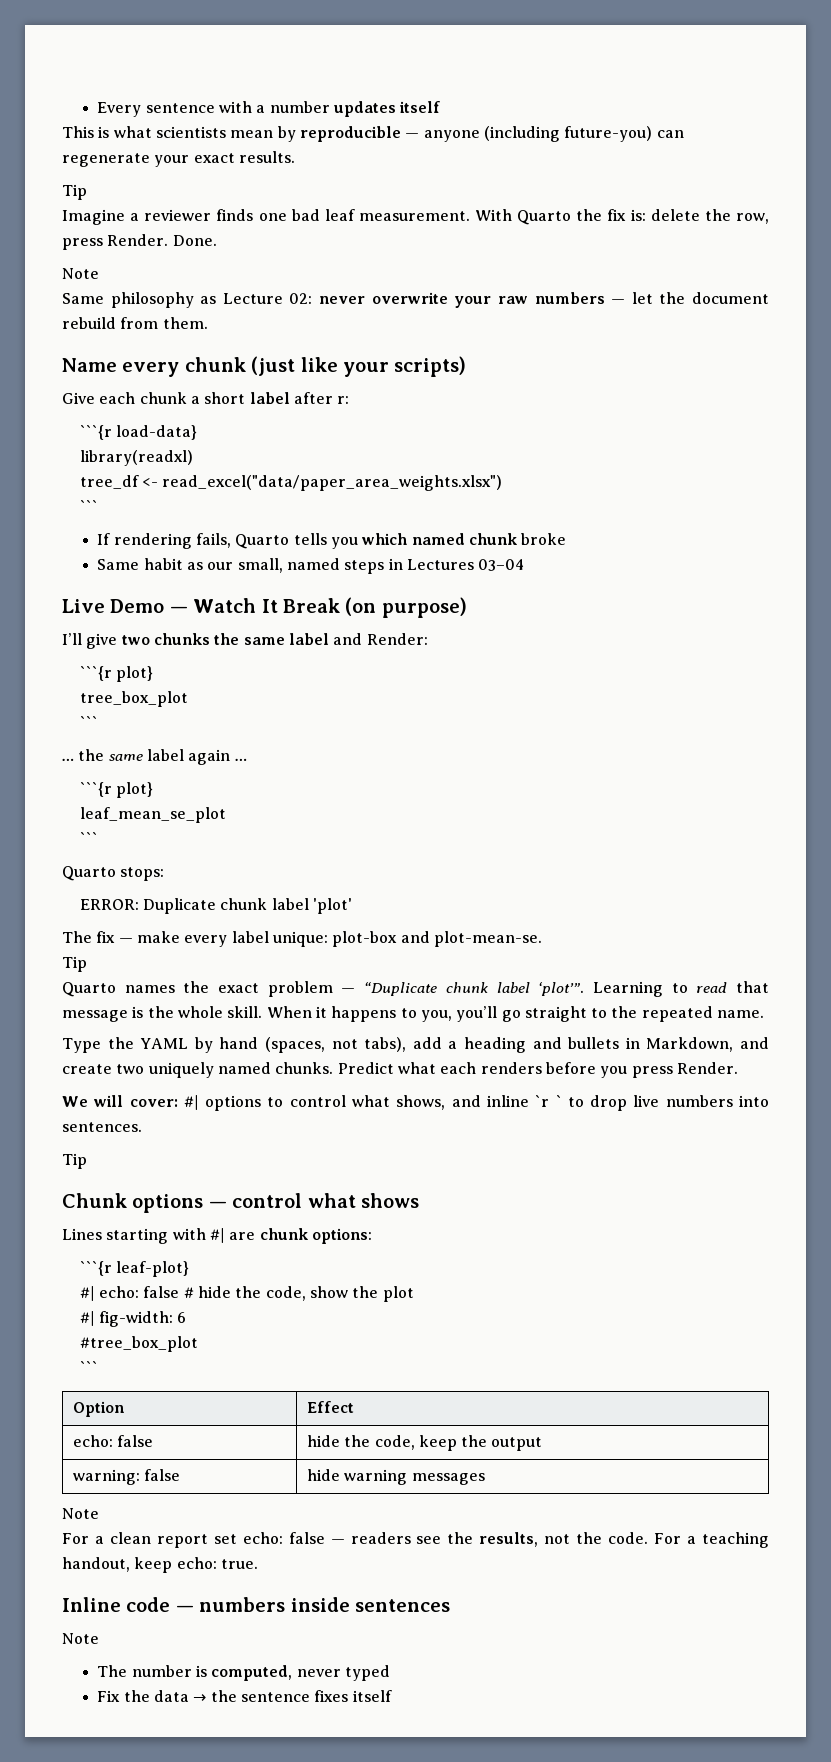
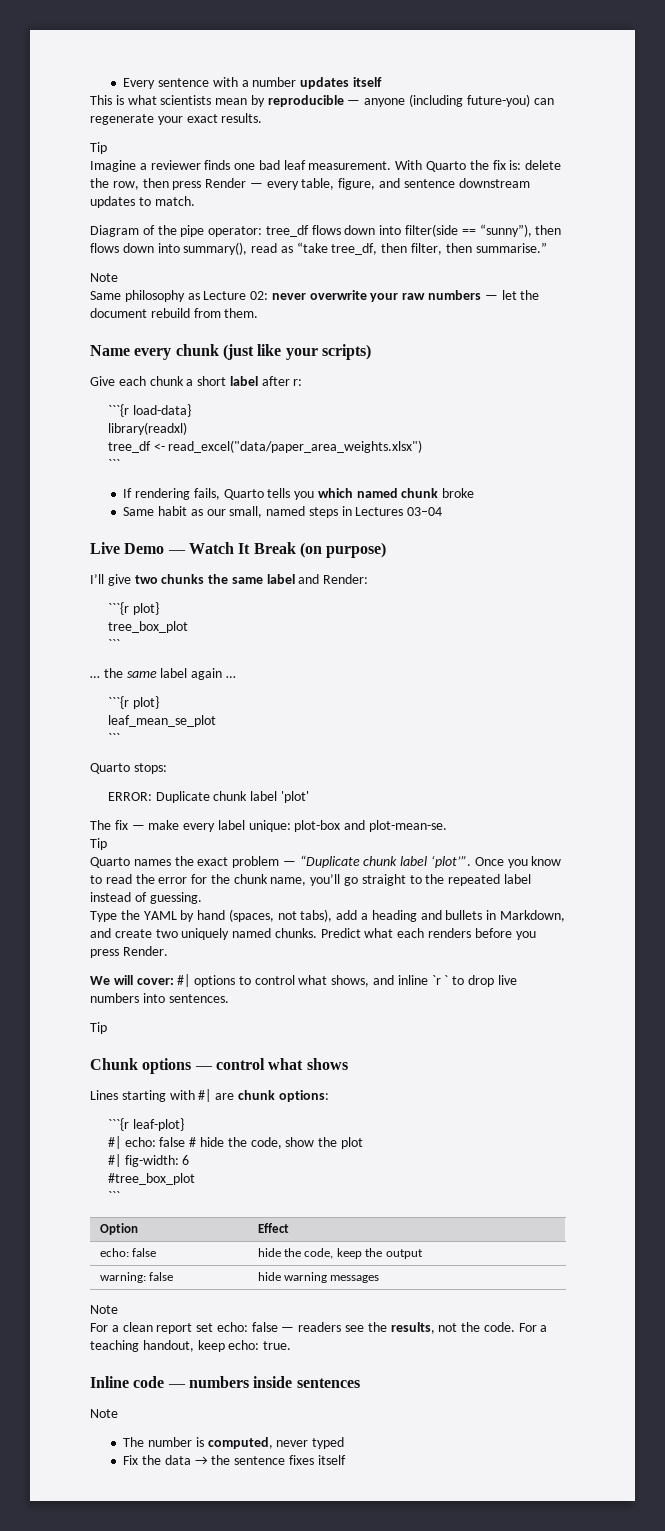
[62,234,217,250] press Render. Done. -> [142,178,530,190] [90,196,195,208] [90,224,562,237] [90,242,547,255] then press Render — every table, figure, and sentence downstream updates to match. // Diagram of the pipe operator: tree_df flows down into filter(side == “sunny”), then flows down into summary(), read as “take tree_df, then filter, then summarise.”
[592,981,770,997] [62,1006,452,1022] Learning to read that message is the whole skill. When it happens to you, -> [474,856,562,868] [90,874,307,886] Once you know to read the error for the chunk name,
[717,1010,765,1018] name. -> [503,874,531,884] [90,892,202,904] label instead of guessing.

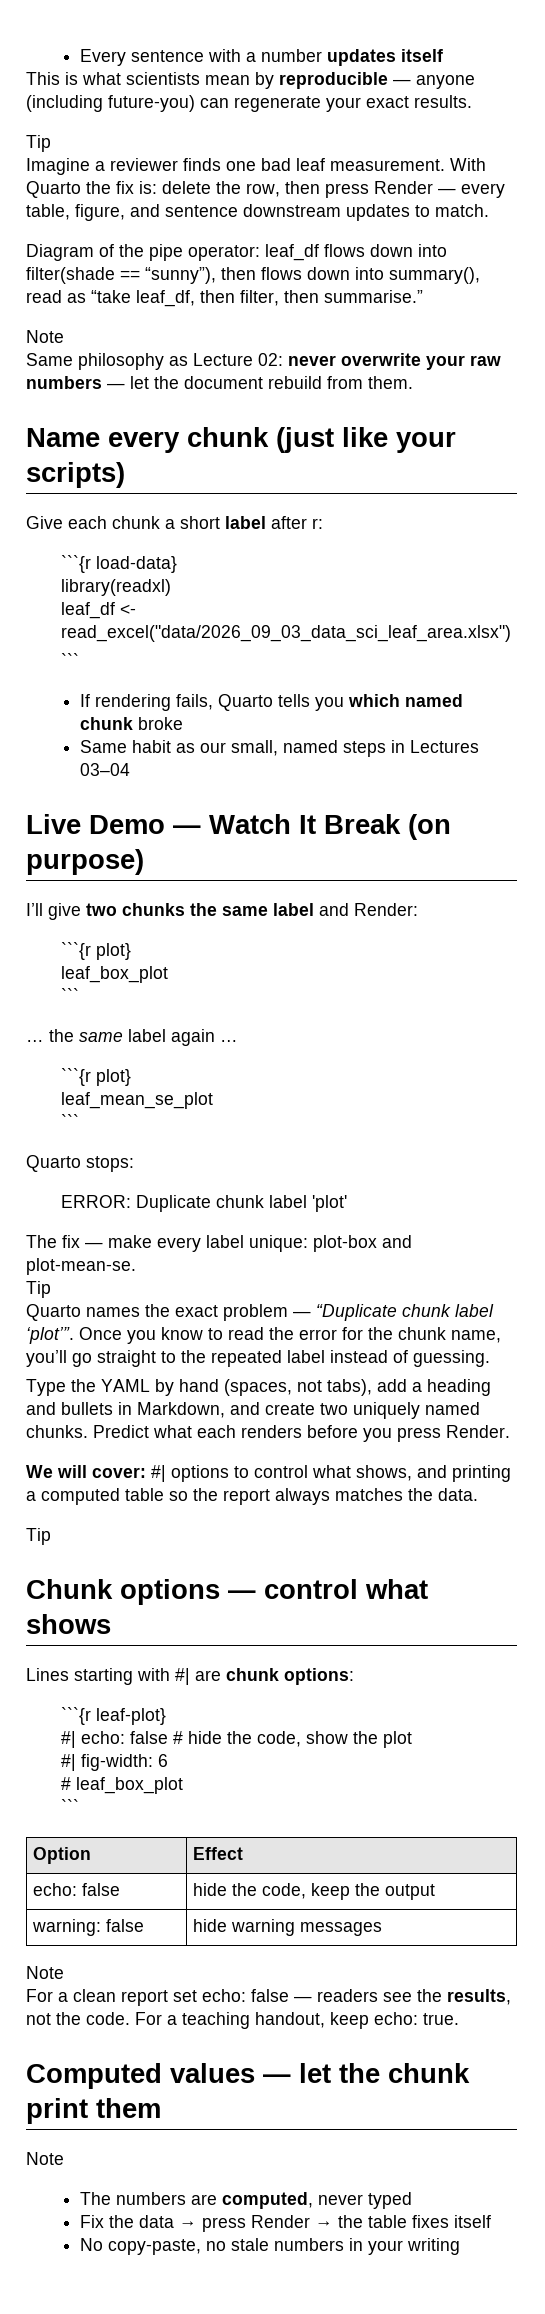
[265,224,459,237] tree_df flows down into filter(side -> [265,244,447,261] [26,267,115,284] leaf_df flows down into filter(shade
[331,243,378,255] tree_df, -> [136,290,195,307] leaf_df,
[107,440,423,453] tree_df <- read_excel("data/paper_area_weights.xlsx") -> [60,602,136,619] [60,625,511,642] leaf_df <- read_excel("data/2026_09_03_data_sci_leaf_area.xlsx")
[107,621,188,633] tree_box_plot -> [60,966,168,983] leaf_box_plot
[397,975,517,987] [90,993,229,1003] inline `r ` to drop live numbers into sentences. -> [452,1465,511,1482] [26,1488,478,1505] printing a computed table so the report always matches the data.
[107,1173,195,1185] #tree_box_plot -> [60,1777,183,1794] # leaf_box_plot
[90,1376,360,1388] Inline code — numbers inside sentences -> [26,2063,470,2089] [26,2098,161,2124] Computed values — let the chunk print them
[148,1437,204,1447] number is -> [115,2192,217,2205] numbers are
[211,1455,346,1465] the sentence fixes itself -> [201,2215,491,2232] [79,2238,460,2255] press Render → the table fixes itself // No copy-paste, no stale numbers in your writing

